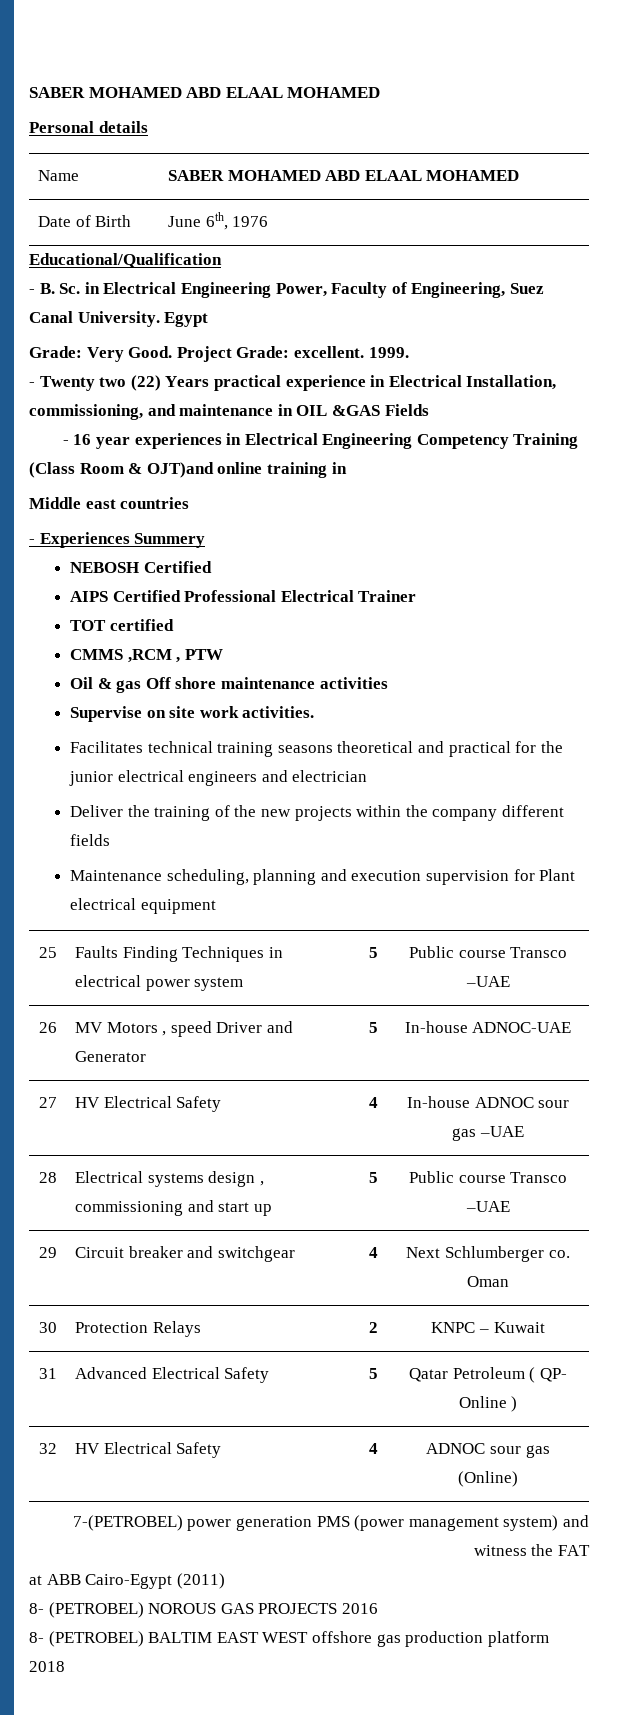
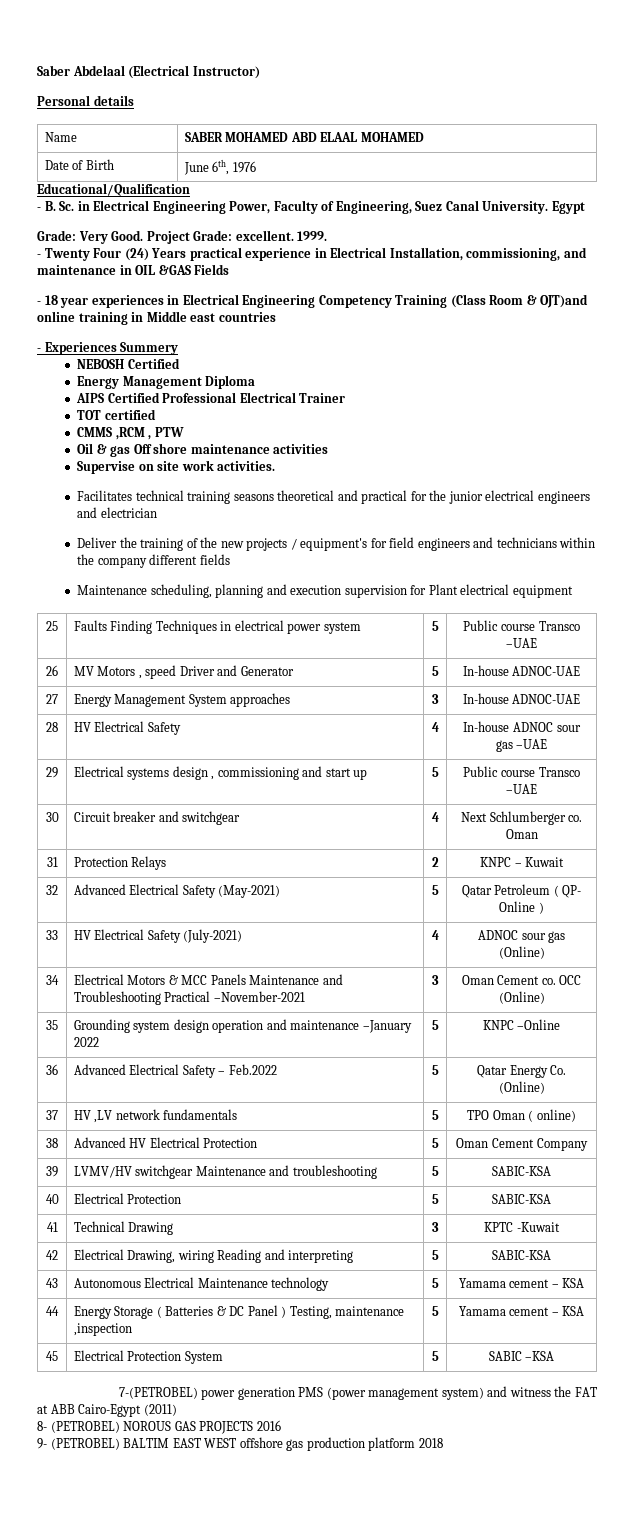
[29,87,381,98] SABER MOHAMED ABD ELAAL MOHAMED -> [37,65,260,79] Saber Abdelaal (Electrical Instructor)
[99,375,161,391] two (22) -> [93,248,149,261] Four (24)
[73,434,92,445] 16 -> [44,295,58,305] 18
(347, 468) // -> (144, 317) none
(212, 567) none -> [77,375,256,389] // Energy Management Diploma
(352, 813) none -> [290,537,557,551] / equipment's for field engineers and technicians
(57, 1102) none -> [73,693,291,707] [431,694,439,704] [462,693,581,704] [46,722,58,732] | Energy Management System approaches | 3 | In-house ADNOC-UAE // 28
[39,1172,57,1183] 28 -> [46,767,58,778] 29
[39,1247,57,1258] 29 -> [45,812,59,822] 30
[39,1322,57,1333] 30 -> [46,857,58,867] 31
[39,1368,57,1379] [75,1367,270,1383] 31 | Advanced Electrical Safety -> [46,885,58,895] [73,884,281,898] 32 | Advanced Electrical Safety (May-2021)
[39,1443,57,1454] [75,1442,222,1458] 32 | HV Electrical Safety -> [46,930,58,940] [73,929,243,943] 33 | HV Electrical Safety (July-2021)
(518, 1479) none -> [46,975,59,985] [73,974,343,985] [73,991,305,1005] [431,975,439,985] [461,975,582,985] [498,991,545,1004] [46,1020,58,1030] [73,1019,412,1033] [73,1037,99,1047] [431,1020,439,1030] [482,1019,561,1030] [46,1064,58,1075] [73,1064,277,1078] [431,1065,439,1075] [476,1065,567,1078] [498,1081,545,1094] [46,1110,58,1120] [73,1109,238,1123] [431,1110,439,1120] [467,1109,576,1122] [46,1138,58,1148] [73,1137,258,1148] [431,1138,439,1148] [456,1138,588,1151] [46,1166,58,1177] [73,1165,377,1179] [431,1166,439,1176] [492,1166,551,1176] [45,1194,59,1204] [73,1193,182,1204] [431,1194,439,1204] [492,1194,551,1204] [46,1222,58,1232] [73,1221,174,1235] [431,1222,439,1232] [484,1222,560,1232] [46,1250,58,1260] [73,1249,354,1263] [431,1250,439,1260] [492,1250,551,1260] [46,1278,58,1288] [73,1277,330,1291] [431,1278,439,1288] [458,1278,585,1288] [46,1306,59,1316] [73,1305,405,1319] [73,1323,132,1336] [431,1306,439,1316] [458,1306,585,1316] [46,1351,58,1361] [73,1350,223,1364] [431,1351,439,1361] [488,1351,555,1361] // 34 | Electrical Motors & MCC Panels Maintenance and Troubleshooting Practical –November-2021 | 3 | Oman Cement co. OCC (Online) // 35 | Grounding system design operation and maintenance –January 2022 | 5 | KNPC –Online // 36 | Advanced Electrical Safety – Feb.2022 | 5 | Qatar Energy Co. (Online) // 37 | HV ,LV network fundamentals | 5 | TPO Oman ( online) // 38 | Advanced HV Electrical Protection | 5 | Oman Cement Company // 39 | LVMV/HV switchgear Maintenance and troubleshooting | 5 | SABIC-KSA // 40 | Electrical Protection | 5 | SABIC-KSA // 41 | Technical Drawing | 3 | KPTC -Kuwait // 42 | Electrical Drawing, wiring Reading and interpreting | 5 | SABIC-KSA // 43 | Autonomous Electrical Maintenance technology | 5 | Yamama cement – KSA // 44 | Energy Storage ( Batteries & DC Panel ) Testing, maintenance ,inspection | 5 | Yamama cement – KSA // 45 | Electrical Protection System | 5 | SABIC –KSA
[29,1632,44,1643] 8- -> [37,1438,47,1449] 9-

